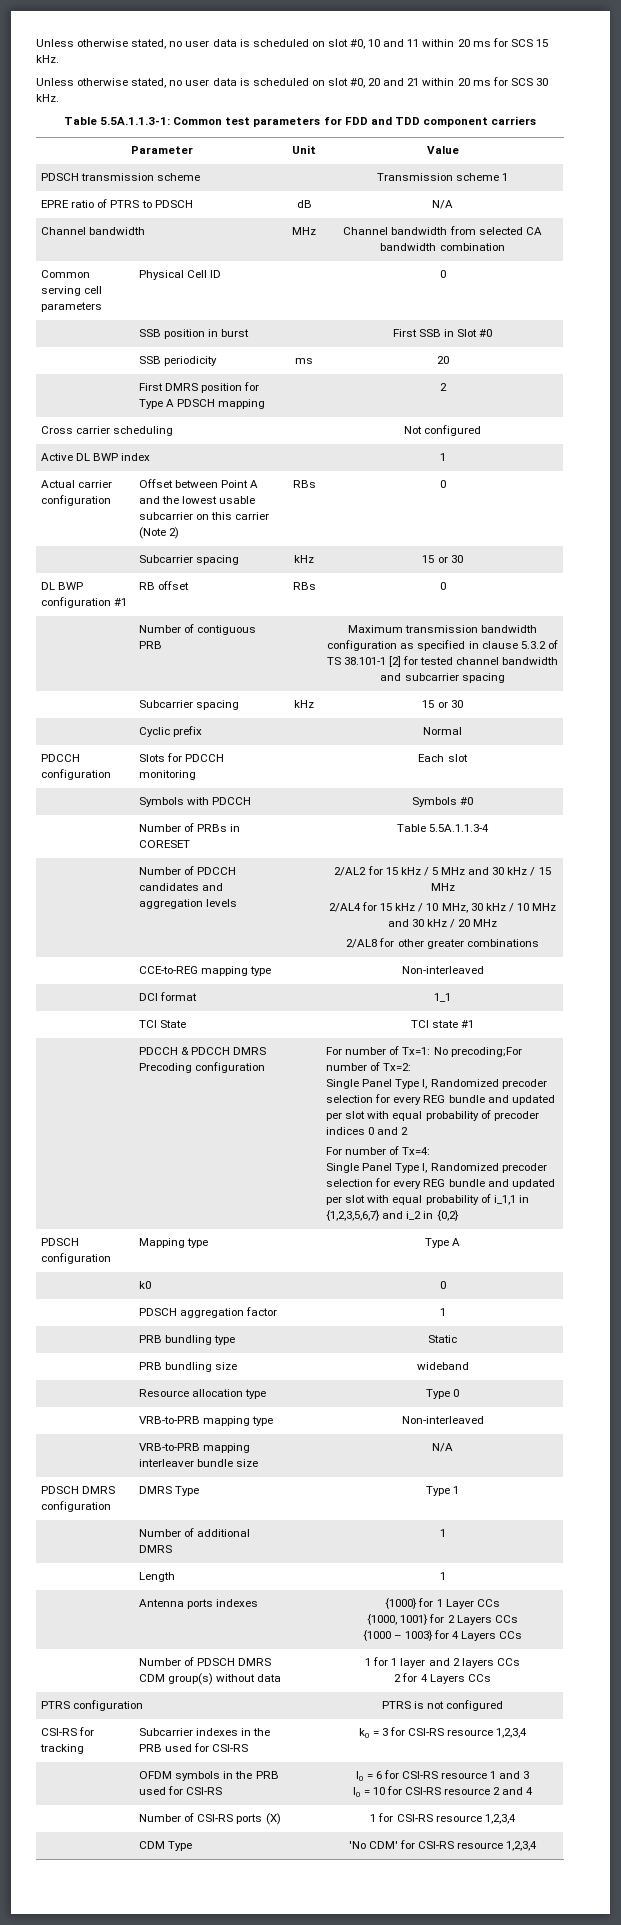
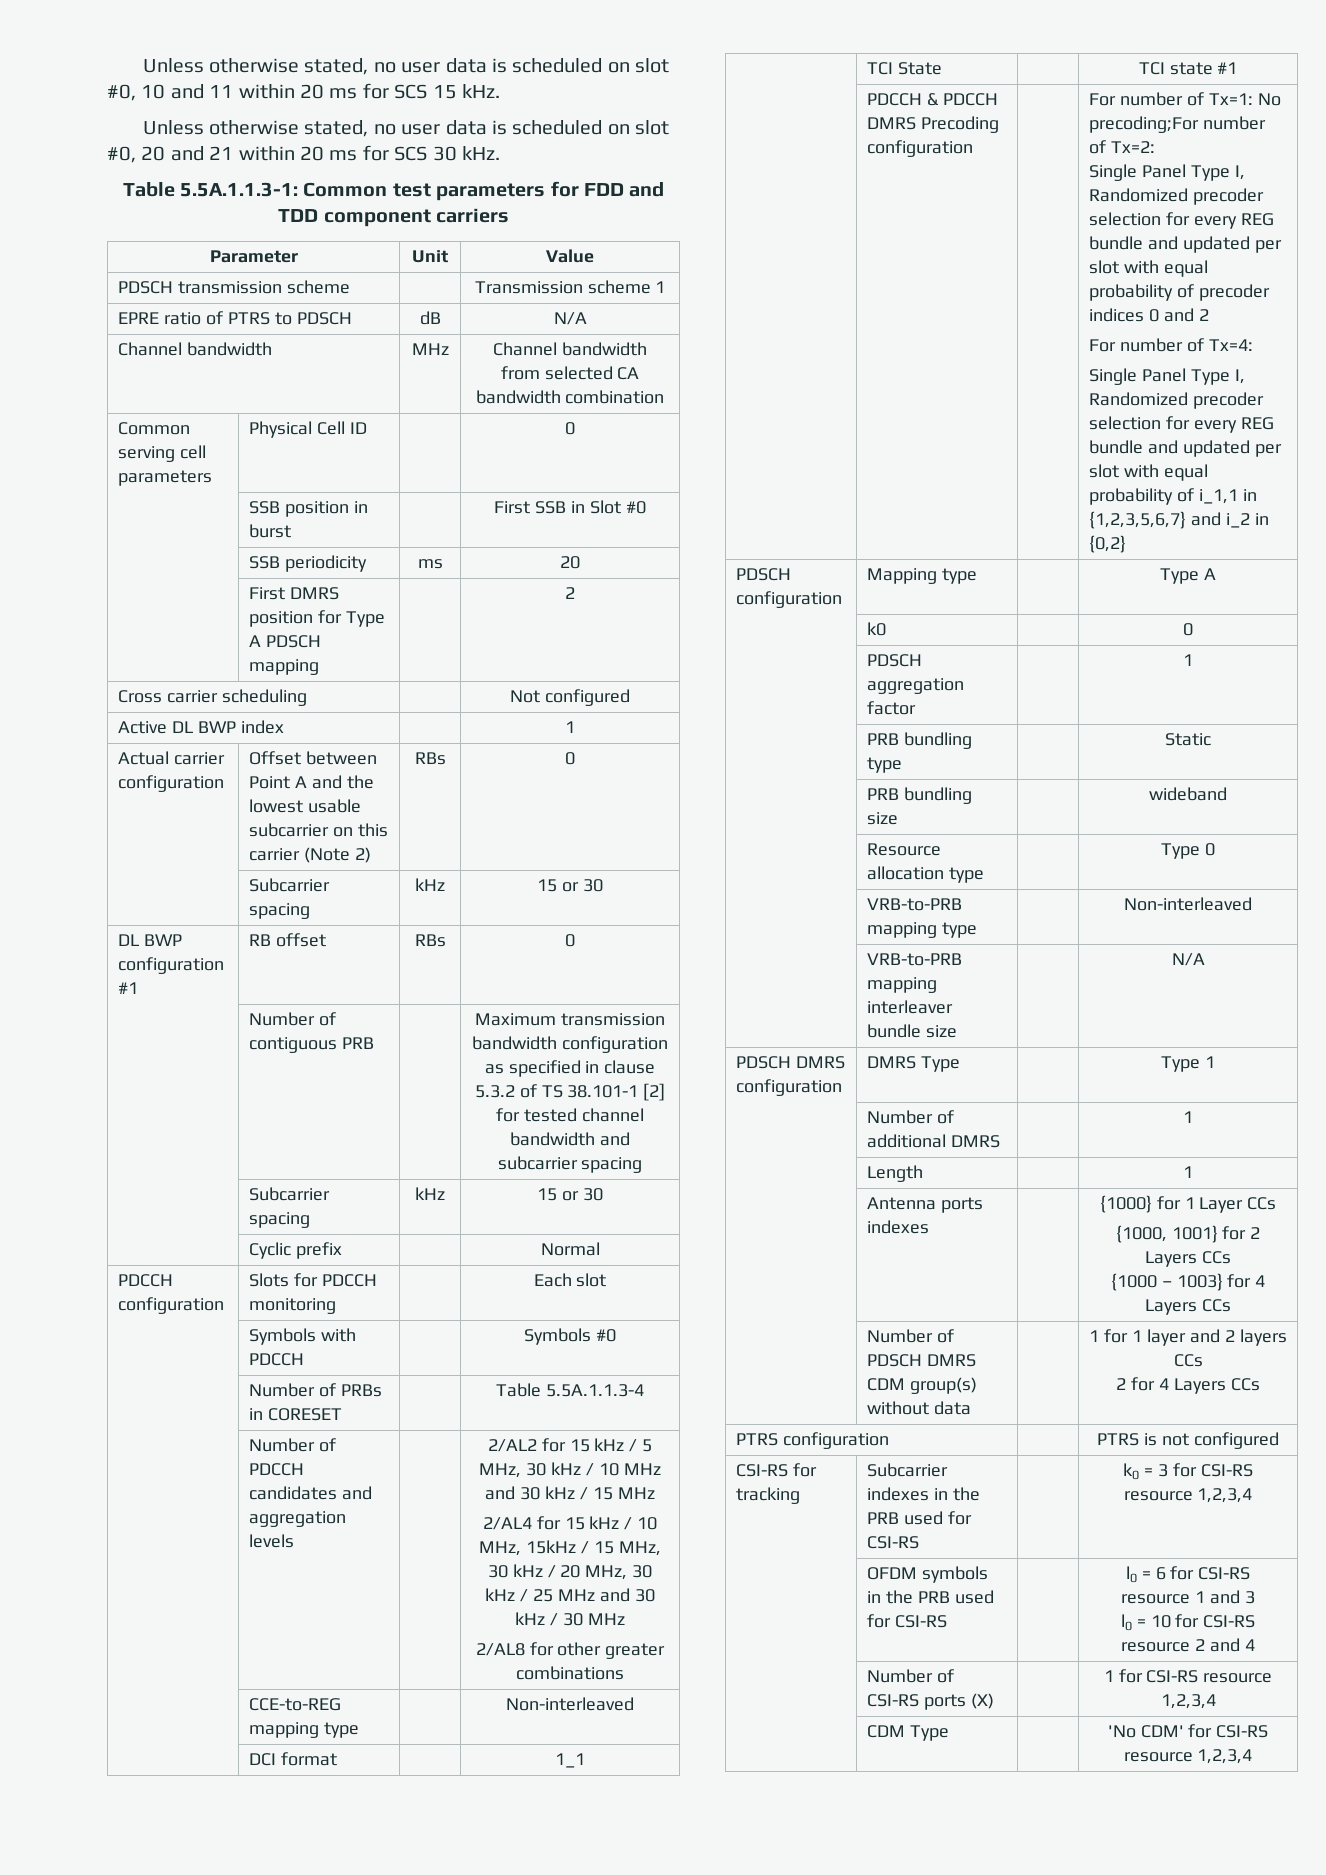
(438, 871) none -> [479,1462,619,1478] MHz, 30 kHz / 10
[470,903,557,912] [387,919,471,928] 30 kHz / 10 MHz and 30 kHz / 20 -> [526,1540,661,1556] [487,1564,653,1580] [485,1588,655,1602] [515,1612,583,1626] 15kHz / 15 MHz, 30 kHz / 20 MHz, 30 kHz / 25 MHz and 30 kHz / 30

